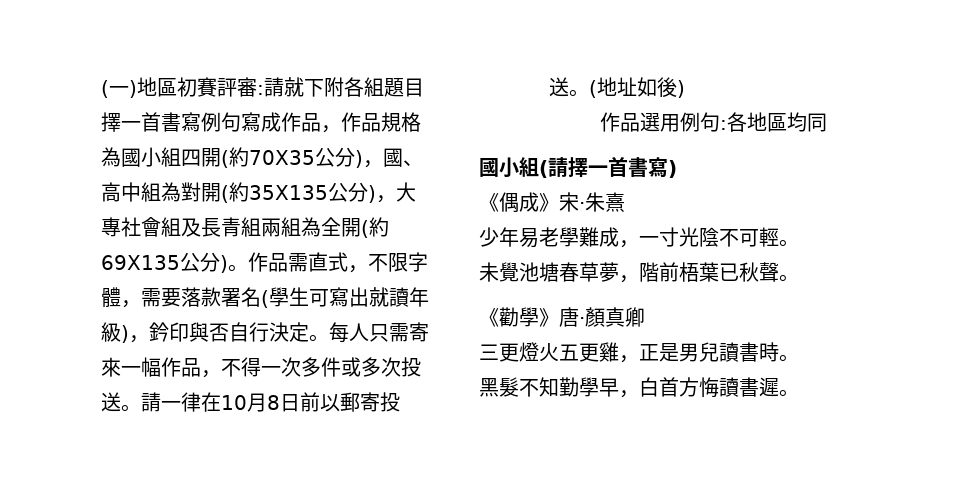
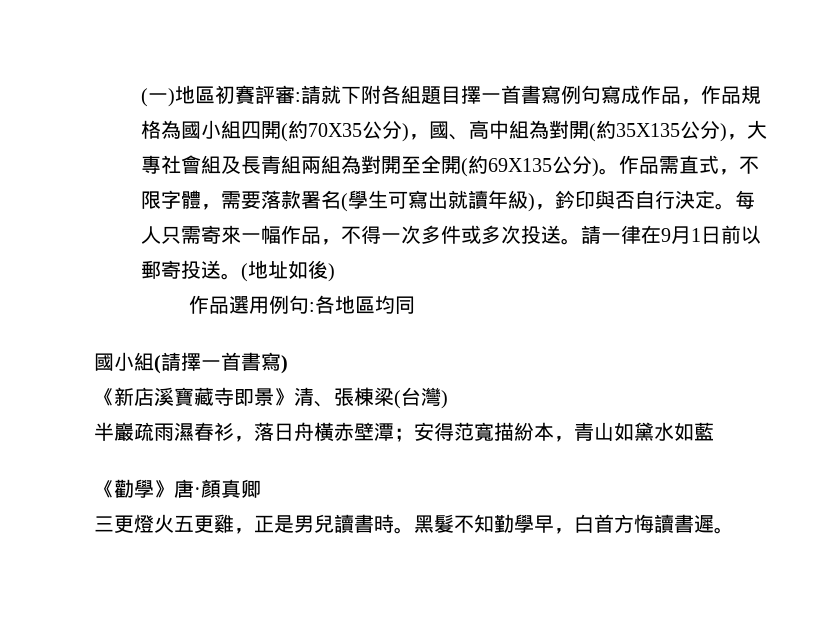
(321, 227) none -> [361,155,422,174] 對開至
[220,393,280,412] 10月8 -> [661,226,702,244] 9月1
[499,192,625,213] [479,227,799,248] [479,262,799,283] 偶成》宋·朱熹 // 少年易老學難成，一寸光陰不可輕。 // 未覺池塘春草夢，階前梧葉已秋聲。 -> [114,387,448,409] [94,422,714,442] 新店溪寶藏寺即景》清、張棟梁(台灣) // 半巖疏雨濕春衫，落日舟橫赤壁潭；安得范寬描紛本，青山如黛水如藍
(799, 358) // -> (414, 530) none

